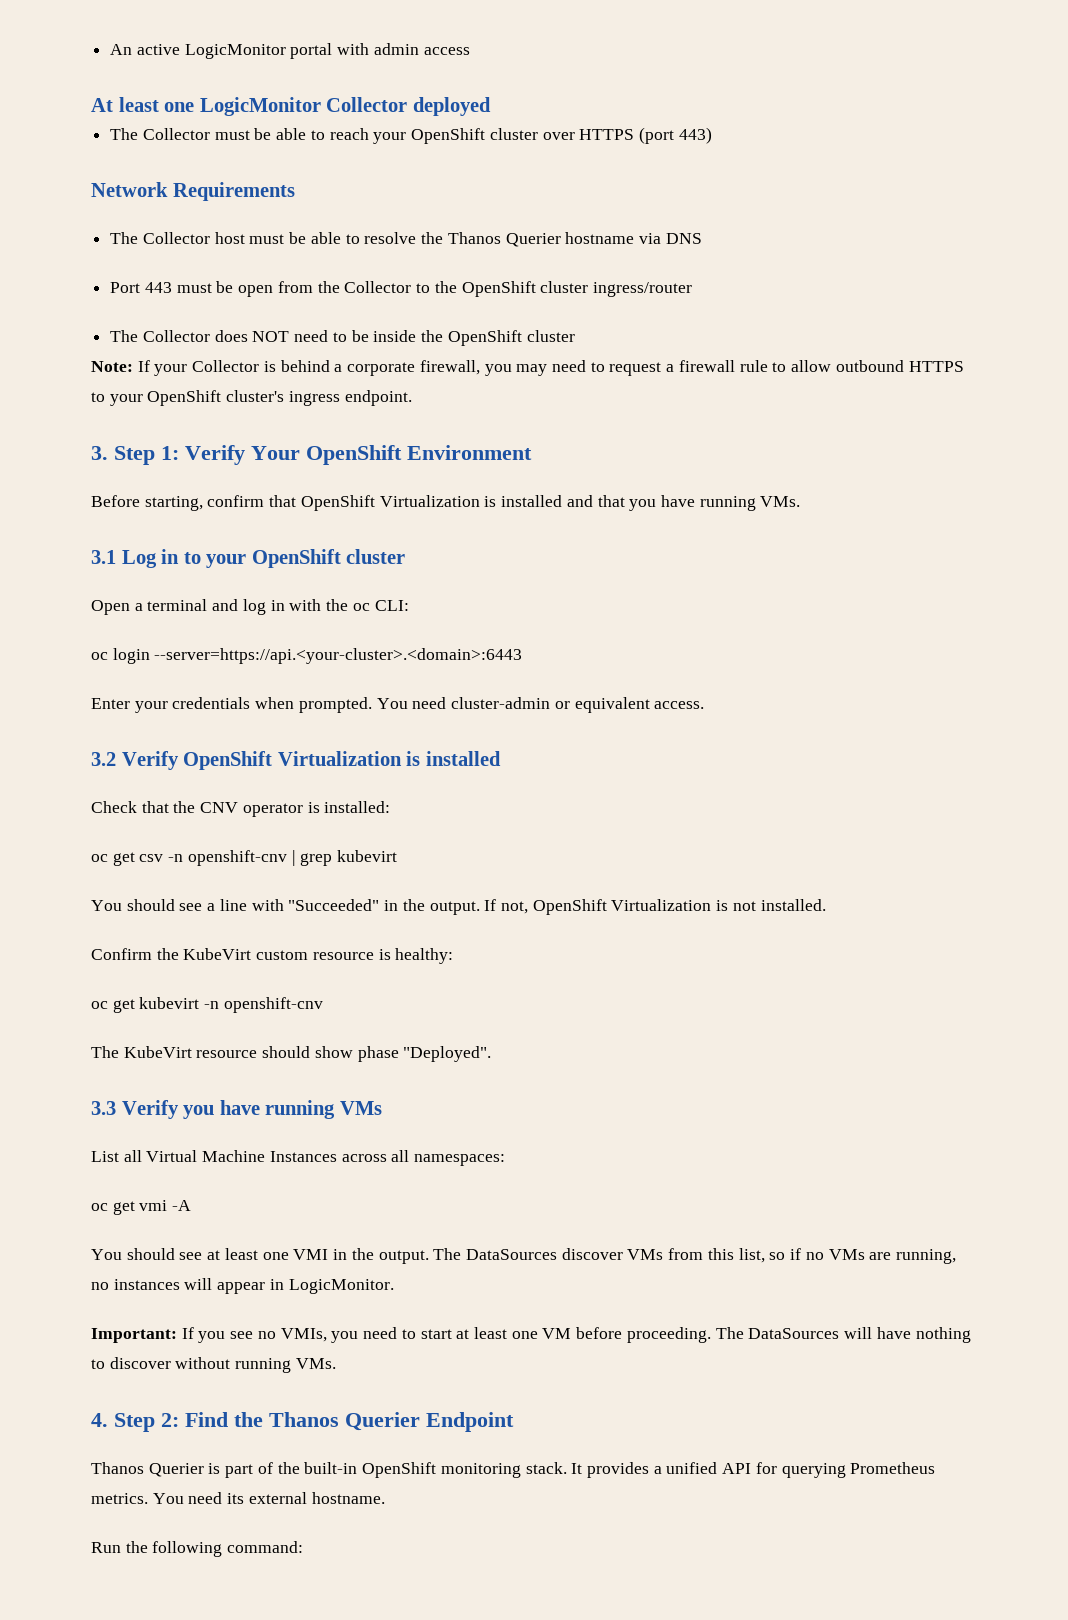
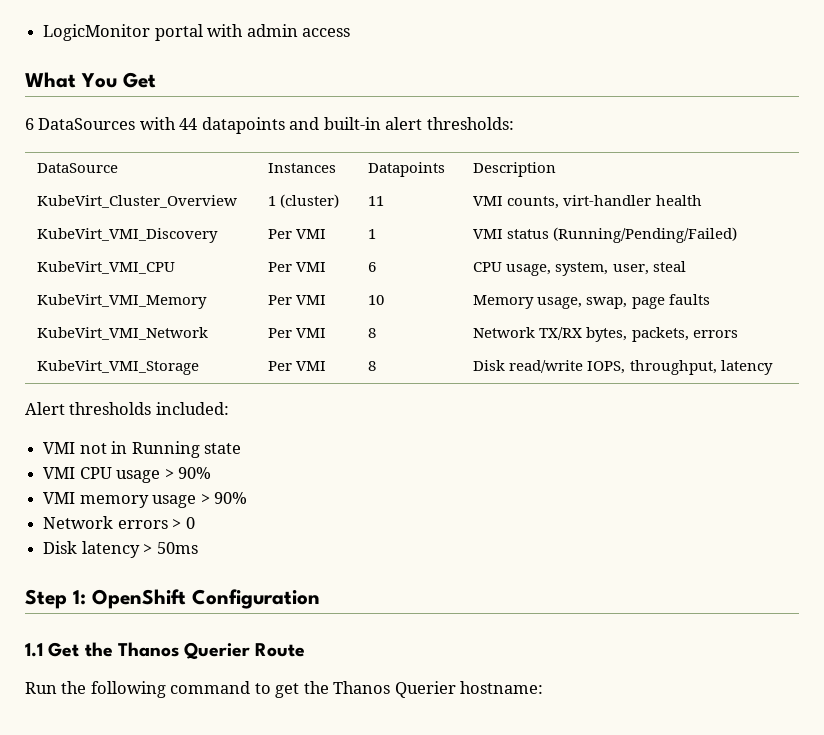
[110,44,180,55] An active -> (43, 32) none
[91,97,491,116] [110,127,712,144] [91,182,295,201] [110,232,702,247] [110,281,692,297] [110,330,575,346] [91,360,964,376] [91,390,412,406] [91,445,532,465] [91,495,801,511] [91,549,406,568] [91,599,409,615] [91,648,523,664] [91,697,705,713] [91,751,501,770] [91,801,391,817] [91,850,398,866] [91,899,826,915] [91,948,454,964] [91,997,323,1013] [91,1046,492,1062] [91,1100,382,1119] [91,1150,506,1166] [91,1200,192,1215] [91,1248,956,1264] [91,1278,394,1294] [91,1327,971,1343] [91,1357,336,1373] [91,1412,514,1432] [91,1462,936,1478] [91,1492,385,1504] [91,1541,304,1557] At least one LogicMonitor Collector deployed // The Collector must be able to reach your OpenShift cluster over HTTPS (port 443) // Network Requirements // The Collector host must be able to resolve the Thanos Querier hostname via DNS // Port 443 must be open from the Collector to the OpenShift cluster ingress/router // The Collector does NOT need to be inside the OpenShift cluster // Note: If your Collector is behind a corporate firewall, you may need to request a firewall rule to allow outbound HTTPS to your OpenShift cluster's ingress endpoint. // 3. Step 1: Verify Your OpenShift Environment // Before starting, confirm that OpenShift Virtualization is installed and that you have running VMs. // 3.1 Log in to your OpenShift cluster // Open a terminal and log in with the oc CLI: // oc login --server=https://api.<your-cluster>.<domain>:6443 // Enter your credentials when prompted. You need cluster-admin or equivalent access. // 3.2 Verify OpenShift Virtualization is installed // Check that the CNV operator is installed: // oc get csv -n openshift-cnv | grep kubevirt // You should see a line with "Succeeded" in the output. If not, OpenShift Virtualization is not installed. // Confirm the KubeVirt custom resource is healthy: // oc get kubevirt -n openshift-cnv // The KubeVirt resource should show phase "Deployed". // 3.3 Verify you have running VMs // List all Virtual Machine Instances across all namespaces: // oc get vmi -A // You should see at least one VMI in the output. The DataSources discover VMs from this list, so if no VMs are running, no instances will appear in LogicMonitor. // Important: If you see no VMIs, you need to start at least one VM before proceeding. The DataSources will have nothing to discover without running VMs. // 4. Step 2: Find the Thanos Querier Endpoint // Thanos Querier is part of the built-in OpenShift monitoring stack. It provides a unified API for querying Prometheus metrics. You need its external hostname. // Run the following command: -> [25,72,156,88] [25,117,514,134] [37,163,119,173] [268,163,337,173] [368,162,446,177] [473,162,557,177] [37,195,238,208] [268,194,340,208] [368,196,385,206] [473,195,702,209] [37,228,219,243] [268,229,327,239] [368,229,377,239] [473,227,738,243] [37,261,176,274] [268,262,327,272] [368,262,377,272] [473,261,686,276] [37,294,208,309] [268,295,327,305] [368,295,385,305] [473,294,710,309] [37,327,209,340] [268,328,327,338] [368,328,377,338] [473,327,738,342] [37,360,200,375] [268,361,327,371] [368,361,377,371] [473,360,773,375] [25,402,229,415] [43,441,241,458] [43,467,211,483] [43,492,247,508] [43,516,195,529] [43,541,198,558] [25,589,320,609] [25,642,306,660] [25,681,544,698] What You Get // 6 DataSources with 44 datapoints and built-in alert thresholds: // DataSource | Instances | Datapoints | Description // KubeVirt_Cluster_Overview | 1 (cluster) | 11 | VMI counts, virt-handler health // KubeVirt_VMI_Discovery | Per VMI | 1 | VMI status (Running/Pending/Failed) // KubeVirt_VMI_CPU | Per VMI | 6 | CPU usage, system, user, steal // KubeVirt_VMI_Memory | Per VMI | 10 | Memory usage, swap, page faults // KubeVirt_VMI_Network | Per VMI | 8 | Network TX/RX bytes, packets, errors // KubeVirt_VMI_Storage | Per VMI | 8 | Disk read/write IOPS, throughput, latency // Alert thresholds included: // VMI not in Running state // VMI CPU usage > 90% // VMI memory usage > 90% // Network errors > 0 // Disk latency > 50ms // Step 1: OpenShift Configuration // 1.1 Get the Thanos Querier Route // Run the following command to get the Thanos Querier hostname:

